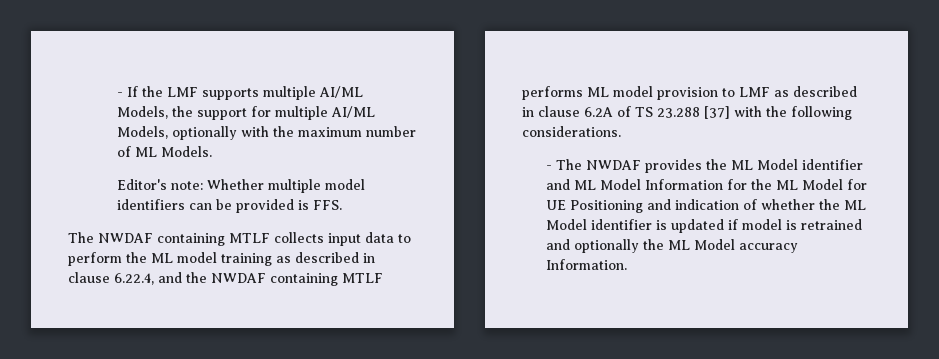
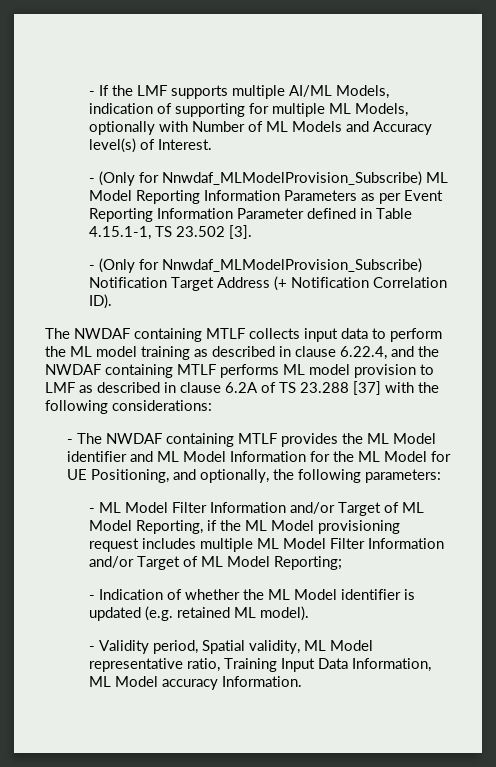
[171,106,247,120] the support -> [89,103,246,117] indication of supporting
[330,106,375,118] AI/ML -> [329,103,352,114] ML
[272,126,416,137] [116,146,212,157] [116,179,365,193] [116,199,342,213] the maximum number of ML Models. // Editor's note: Whether multiple model identifiers can be provided is FFS. -> [192,121,433,135] [89,138,213,153] [89,171,449,186] [89,190,444,204] [89,208,413,222] [89,225,253,240] [89,258,423,273] [89,276,448,291] [89,294,113,309] Number of ML Models and Accuracy level(s) of Interest. // - (Only for Nnwdaf_MLModelProvision_Subscribe) ML Model Reporting Information Parameters as per Event Reporting Information Parameter defined in Table 4.15.1-1, TS 23.502 [3]. // - (Only for Nnwdaf_MLModelProvision_Subscribe) Notification Target Address (+ Notification Correlation ID).
[522,126,621,137] considerations. -> [112,400,212,411] considerations:
(642, 165) none -> [166,433,278,447] containing MTLF
[570,199,740,213] Positioning and indication -> [91,469,442,483] [89,502,425,516] [89,520,401,534] [89,538,445,552] [89,556,343,570] [89,589,164,600] Positioning, and optionally, the following parameters: // - ML Model Filter Information and/or Target of ML Model Reporting, if the ML Model provisioning request includes multiple ML Model Filter Information and/or Target of ML Model Reporting; // - Indication
[728,219,863,230] [546,239,665,253] if model is retrained and optionally the -> [145,606,310,621] [89,640,374,654] [89,658,432,672] (e.g. retained ML model). // - Validity period, Spatial validity, ML Model representative ratio, Training Input Data Information,

